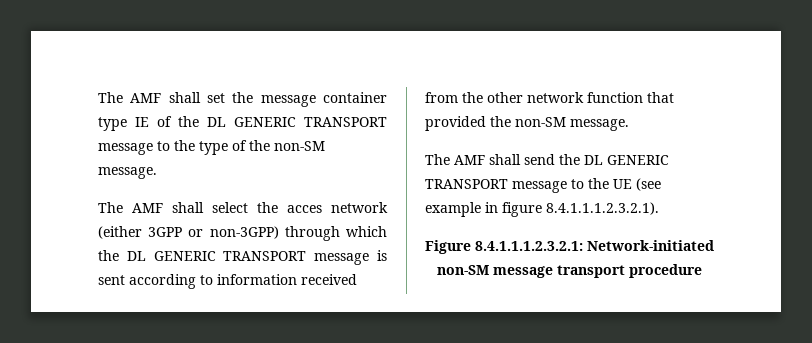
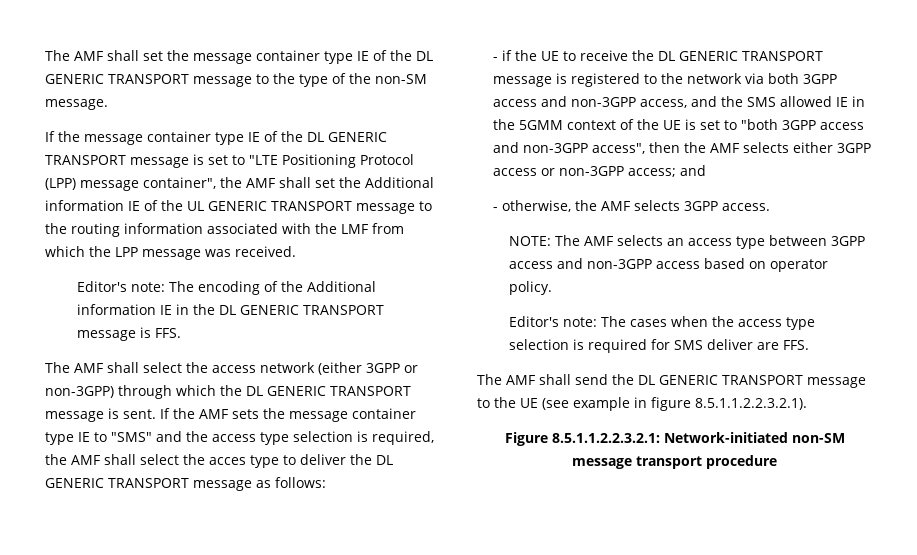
(157, 173) none -> [45,131,387,145] [45,154,414,168] [45,177,434,191] [45,200,432,214] [45,223,404,237] [45,246,296,260] [77,281,377,295] [77,304,385,315] [77,327,182,341] // If the message container type IE of the DL GENERIC TRANSPORT message is set to "LTE Positioning Protocol (LPP) message container", the AMF shall set the Additional information IE of the UL GENERIC TRANSPORT message to the routing information associated with the LMF from which the LPP message was received. // Editor's note: The encoding of the Additional information IE in the DL GENERIC TRANSPORT message is FFS.
[287,205,322,213] acces -> [212,365,256,373] access
[98,274,357,289] [425,92,674,103] [425,116,629,131] sent according to information received from the other network function that provided the non-SM message. -> [123,408,416,422] [45,431,434,445] [45,454,393,468] [45,477,326,491] [493,50,824,61] [493,73,838,87] [493,96,866,108] [493,119,865,130] [493,142,872,154] [493,165,707,177] [493,200,771,212] [509,235,866,249] [509,258,829,272] [509,281,553,295] [509,316,816,330] [509,339,810,353] sent. If the AMF sets the message container type IE to "SMS" and the access type selection is required, the AMF shall select the acces type to deliver the DL GENERIC TRANSPORT message as follows: // - if the UE to receive the DL GENERIC TRANSPORT message is registered to the network via both 3GPP access and non-3GPP access, and the SMS allowed IE in the 5GMM context of the UE is set to "both 3GPP access and non-3GPP access", then the AMF selects either 3GPP access or non-3GPP access; and // - otherwise, the AMF selects 3GPP access. // NOTE: The AMF selects an access type between 3GPP access and non-3GPP access based on operator policy. // Editor's note: The cases when the access type selection is required for SMS deliver are FFS.
[546,202,659,215] 8.4.1.1.1.2.3.2.1). -> [695,398,807,410] 8.5.1.1.2.2.3.2.1).
[475,241,583,251] 8.4.1.1.1.2.3.2.1: -> [551,433,660,443] 8.5.1.1.2.2.3.2.1:

